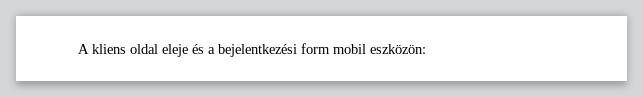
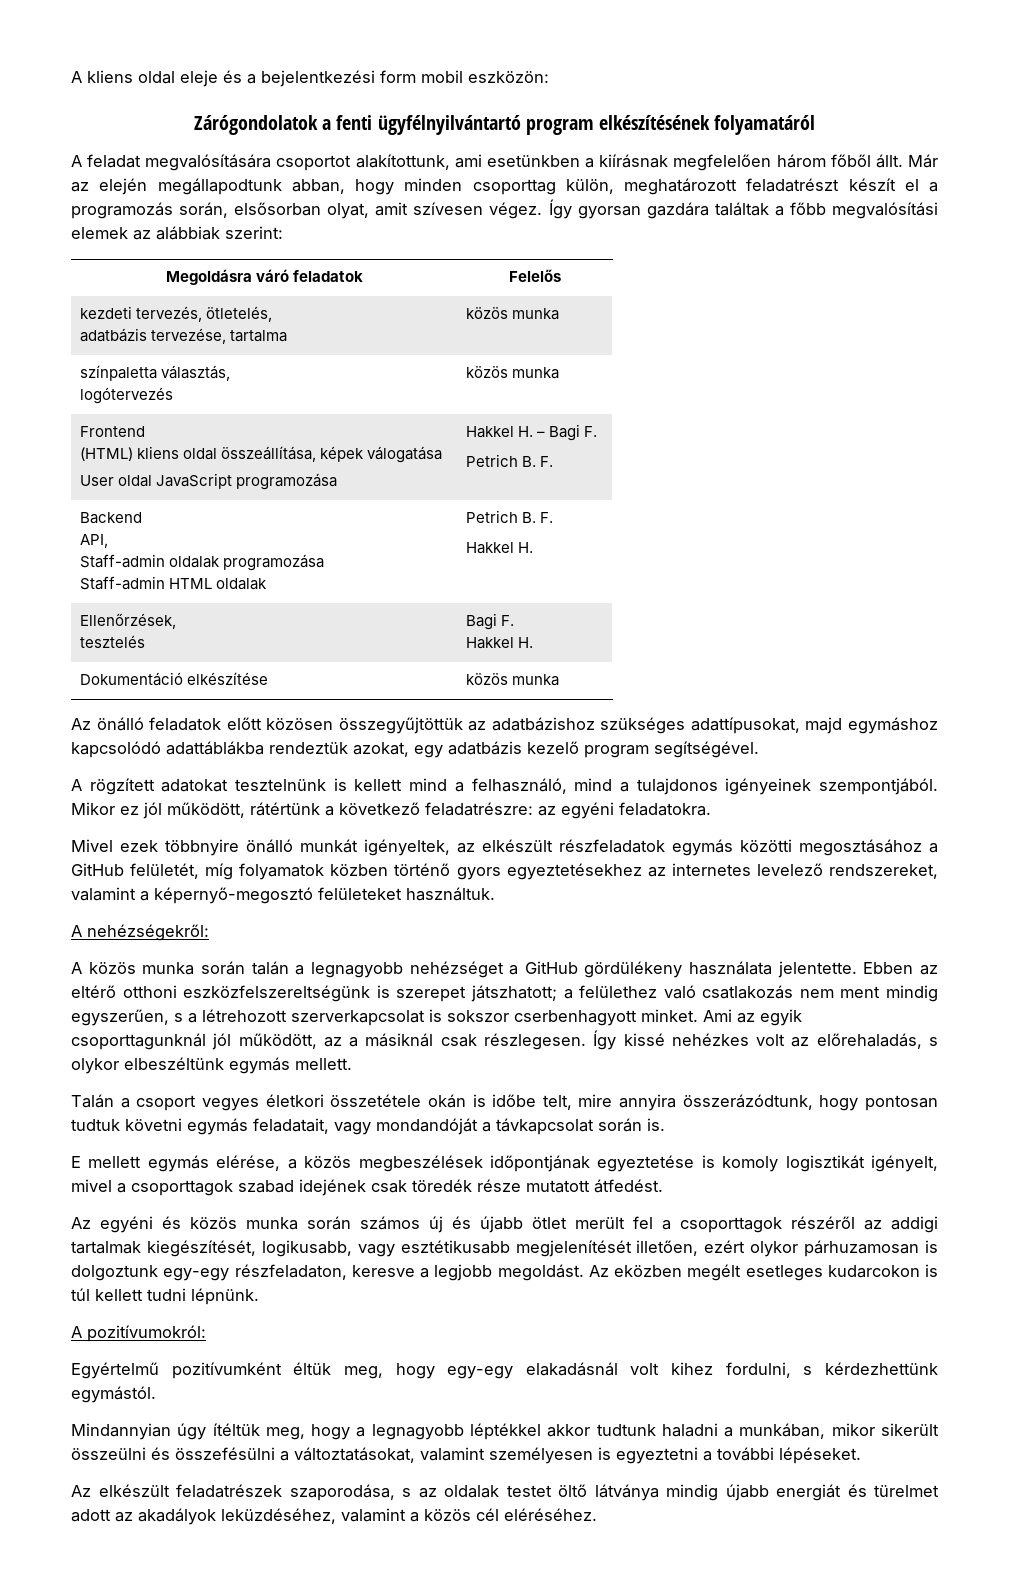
(426, 49) none -> [193,115,816,135] [71,154,939,171] [71,178,938,195] [71,199,939,219] [71,226,283,240] [165,269,364,285] [509,269,561,282] [79,306,272,322] [79,328,287,344] [465,307,559,320] [79,365,230,381] [79,387,173,404] [465,366,559,379] [79,426,145,437] [79,446,443,463] [79,473,338,490] [465,424,598,441] [465,454,553,467] [79,512,142,524] [79,534,108,548] [79,554,324,571] [79,576,267,590] [465,510,553,523] [465,542,533,554] [79,613,176,629] [79,635,145,648] [465,613,514,630] [465,637,533,649] [79,672,268,686] [465,673,559,686] [71,717,938,734] [71,741,759,758] [71,778,939,795] [71,802,711,819] [71,839,938,856] [71,863,938,880] [71,887,495,904] [71,924,209,941] [71,961,938,978] [71,985,939,1002] [71,1009,802,1026] [71,1030,939,1050] [71,1057,352,1074] [71,1094,938,1111] [71,1118,665,1135] [71,1155,938,1172] [71,1179,663,1196] [71,1216,938,1233] [71,1240,938,1257] [71,1264,938,1281] [71,1288,259,1305] [71,1325,206,1342] [71,1362,938,1379] [71,1386,156,1403] [71,1423,940,1440] [71,1447,861,1464] [71,1484,939,1501] [71,1508,597,1525] // Zárógondolatok a fenti ügyfélnyilvántartó program elkészítésének folyamatáról // A feladat megvalósítására csoportot alakítottunk, ami esetünkben a kiírásnak megfelelően három főből állt. Már az elején megállapodtunk abban, hogy minden csoporttag külön, meghatározott feladatrészt készít el a programozás során, elsősorban olyat, amit szívesen végez. Így gyorsan gazdára találtak a főbb megvalósítási elemek az alábbiak szerint: // Megoldásra váró feladatok | Felelős // kezdeti tervezés, ötletelés, // adatbázis tervezése, tartalma | közös munka // színpaletta választás, // logótervezés | közös munka // Frontend // (HTML) kliens oldal összeállítása, képek válogatása // User oldal JavaScript programozása | Hakkel H. – Bagi F. // Petrich B. F. // Backend // API, // Staff-admin oldalak programozása // Staff-admin HTML oldalak | Petrich B. F. // Hakkel H. // Ellenőrzések, // tesztelés | Bagi F. // Hakkel H. // Dokumentáció elkészítése | közös munka // Az önálló feladatok előtt közösen összegyűjtöttük az adatbázishoz szükséges adattípusokat, majd egymáshoz kapcsolódó adattáblákba rendeztük azokat, egy adatbázis kezelő program segítségével. // A rögzített adatokat tesztelnünk is kellett mind a felhasználó, mind a tulajdonos igényeinek szempontjából. Mikor ez jól működött, rátértünk a következő feladatrészre: az egyéni feladatokra. // Mivel ezek többnyire önálló munkát igényeltek, az elkészült részfeladatok egymás közötti megosztásához a GitHub felületét, míg folyamatok közben történő gyors egyeztetésekhez az internetes levelező rendszereket, valamint a képernyő-megosztó felületeket használtuk. // A nehézségekről: // A közös munka során talán a legnagyobb nehézséget a GitHub gördülékeny használata jelentette. Ebben az eltérő otthoni eszközfelszereltségünk is szerepet játszhatott; a felülethez való csatlakozás nem ment mindig egyszerűen, s a létrehozott szerverkapcsolat is sokszor cserbenhagyott minket. Ami az egyik csoporttagunknál jól működött, az a másiknál csak részlegesen. Így kissé nehézkes volt az előrehaladás, s olykor elbeszéltünk egymás mellett. // Talán a csoport vegyes életkori összetétele okán is időbe telt, mire annyira összerázódtunk, hogy pontosan tudtuk követni egymás feladatait, vagy mondandóját a távkapcsolat során is. // E mellett egymás elérése, a közös megbeszélések időpontjának egyeztetése is komoly logisztikát igényelt, mivel a csoporttagok szabad idejének csak töredék része mutatott átfedést. // Az egyéni és közös munka során számos új és újabb ötlet merült fel a csoporttagok részéről az addigi tartalmak kiegészítését, logikusabb, vagy esztétikusabb megjelenítését illetően, ezért olykor párhuzamosan is dolgoztunk egy-egy részfeladaton, keresve a legjobb megoldást. Az eközben megélt esetleges kudarcokon is túl kellett tudni lépnünk. // A pozitívumokról: // Egyértelmű pozitívumként éltük meg, hogy egy-egy elakadásnál volt kihez fordulni, s kérdezhettünk egymástól. // Mindannyian úgy ítéltük meg, hogy a legnagyobb léptékkel akkor tudtunk haladni a munkában, mikor sikerült összeülni és összefésülni a változtatásokat, valamint személyesen is egyeztetni a további lépéseket. // Az elkészült feladatrészek szaporodása, s az oldalak testet öltő látványa mindig újabb energiát és türelmet adott az akadályok leküzdéséhez, valamint a közös cél eléréséhez.

